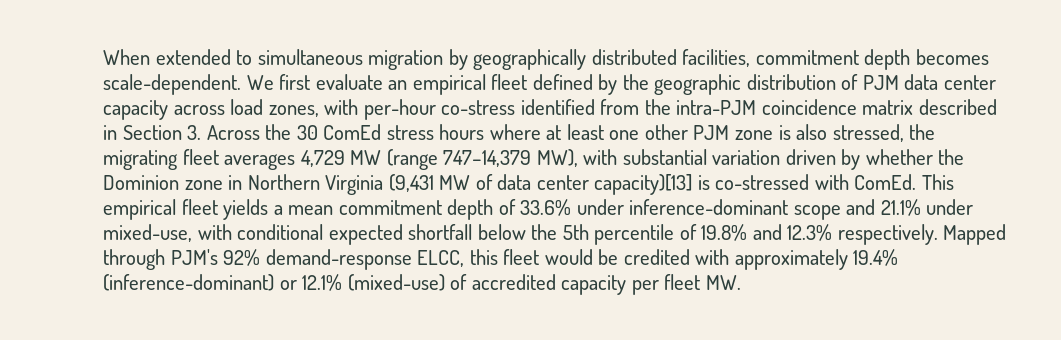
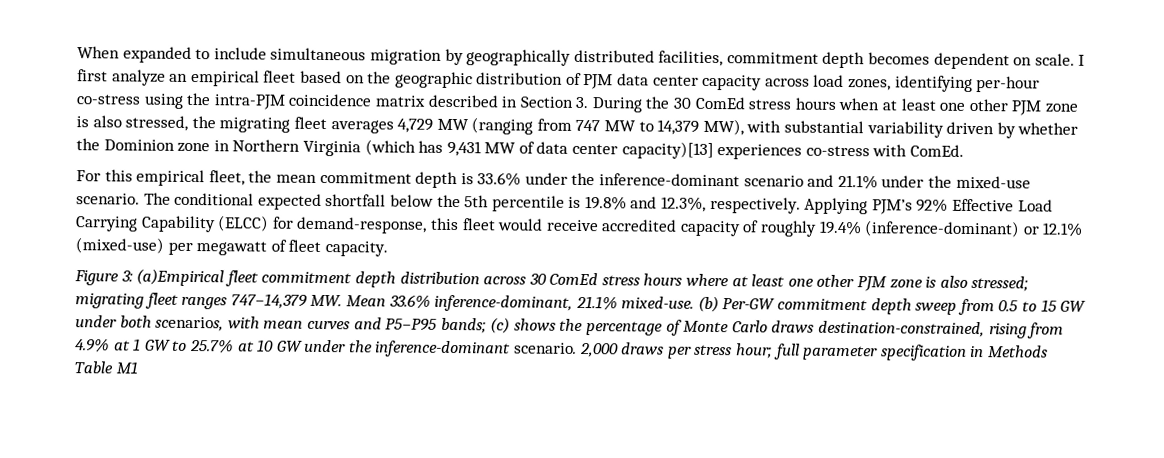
[155,49,253,65] extended to -> [122,46,267,63] expanded to include
[103,74,383,95] scale-dependent. We first evaluate -> [933,52,1086,70] [77,69,166,86] dependent on scale. I first analyze
[532,74,618,95] defined by -> [299,70,365,84] based on
[324,99,359,115] with -> [894,75,973,92] identifying
[520,99,640,115] identified from -> [143,93,184,109] using
[206,125,260,140] Across -> [591,97,643,113] During
[489,124,541,140] where -> [838,97,881,111] when
[386,149,532,170] (range 747–14,379 -> [471,117,700,135] (ranging from 747 MW to 14,379
[712,150,781,165] variation -> [866,121,944,138] variability
[388,174,434,192] (9,431 -> [364,139,482,157] (which has 9,431
[697,174,810,190] is co-stressed -> [717,144,870,160] experiences co-stress
[922,174,955,190] [103,199,283,220] This empirical fleet yields a -> [76,169,273,187] // For this empirical fleet, the
[498,199,516,215] of -> [460,173,474,185] is
[629,199,974,220] [103,224,232,242] inference-dominant scope and 21.1% under mixed-use, with -> [571,172,1031,190] [76,192,171,205] the inference-dominant scenario and 21.1% under the mixed-use scenario. The
[679,224,697,240] of -> [568,196,582,208] is
[787,224,1007,245] [103,249,848,270] 12.3% respectively. Mapped through PJM's 92% demand-response ELCC, this fleet would be credited with approximately -> [661,196,1053,215] [75,215,818,237] 12.3%, respectively. Applying PJM’s 92% Effective Load Carrying Capability (ELCC) for demand-response, this fleet would receive accredited capacity of roughly
[450,274,741,295] of accredited capacity per fleet MW. -> [167,239,388,257] [74,268,1030,292] [75,292,1087,316] [75,315,1065,339] [75,338,1048,361] [74,361,138,374] per megawatt of fleet capacity. // Figure 3: (a)Empirical fleet commitment depth distribution across 30 ComEd stress hours where at least one other PJM zone is also stressed; migrating fleet ranges 747–14,379 MW. Mean 33.6% inference-dominant, 21.1% mixed-use. (b) Per-GW commitment depth sweep from 0.5 to 15 GW under both scenarios, with mean curves and P5–P95 bands; (c) shows the percentage of Monte Carlo draws destination-constrained, rising from 4.9% at 1 GW to 25.7% at 10 GW under the inference-dominant scenario. 2,000 draws per stress hour; full parameter specification in Methods Table M1

